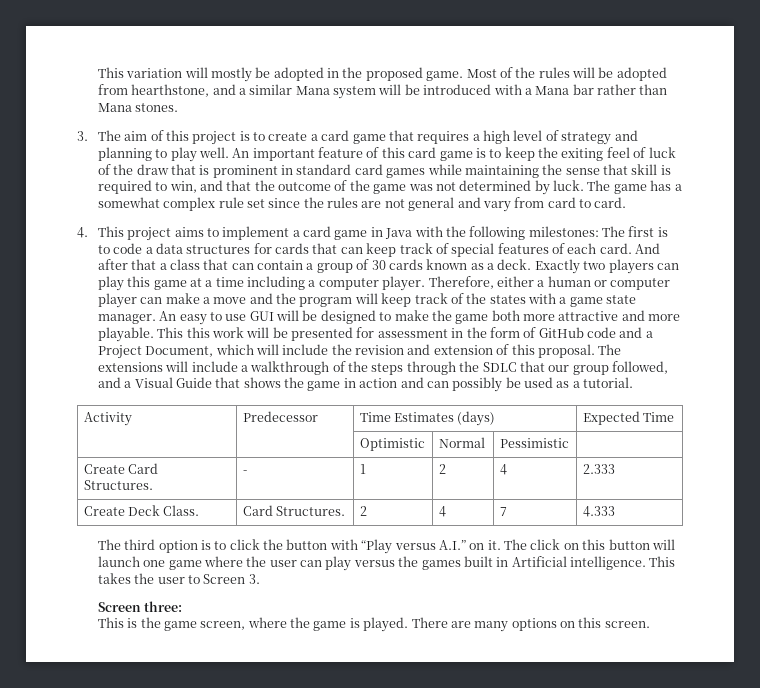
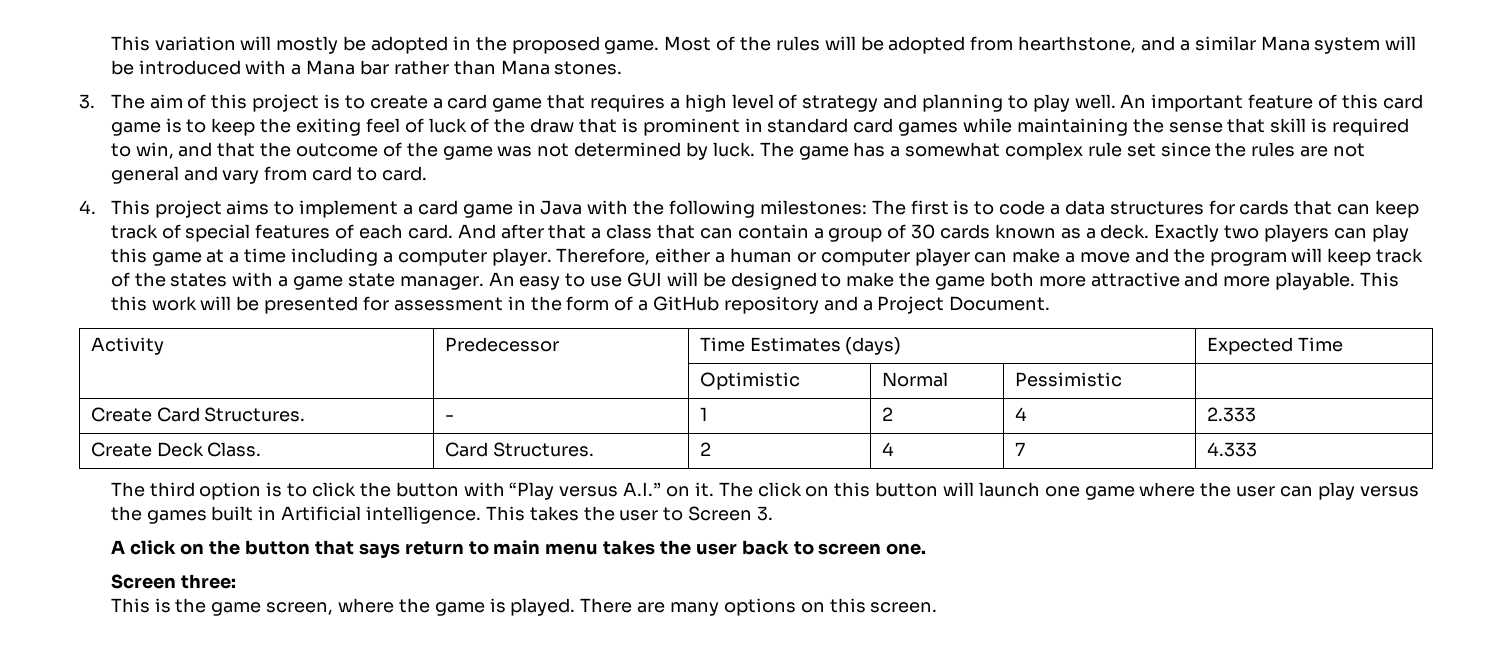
[538,327,653,338] [97,344,622,359] [97,361,669,375] [97,377,634,392] GitHub code and a Project Document, which will include the revision and extension of this proposal. The extensions will include a walkthrough of the steps through the SDLC that our group followed, and a Visual Guide that shows the game in action and can possibly be used as a tutorial. -> [638,296,1051,314] a GitHub repository and a Project Document.
(260, 579) none -> [110,540,927,558] // A click on the button that says return to main menu takes the user back to screen one.

